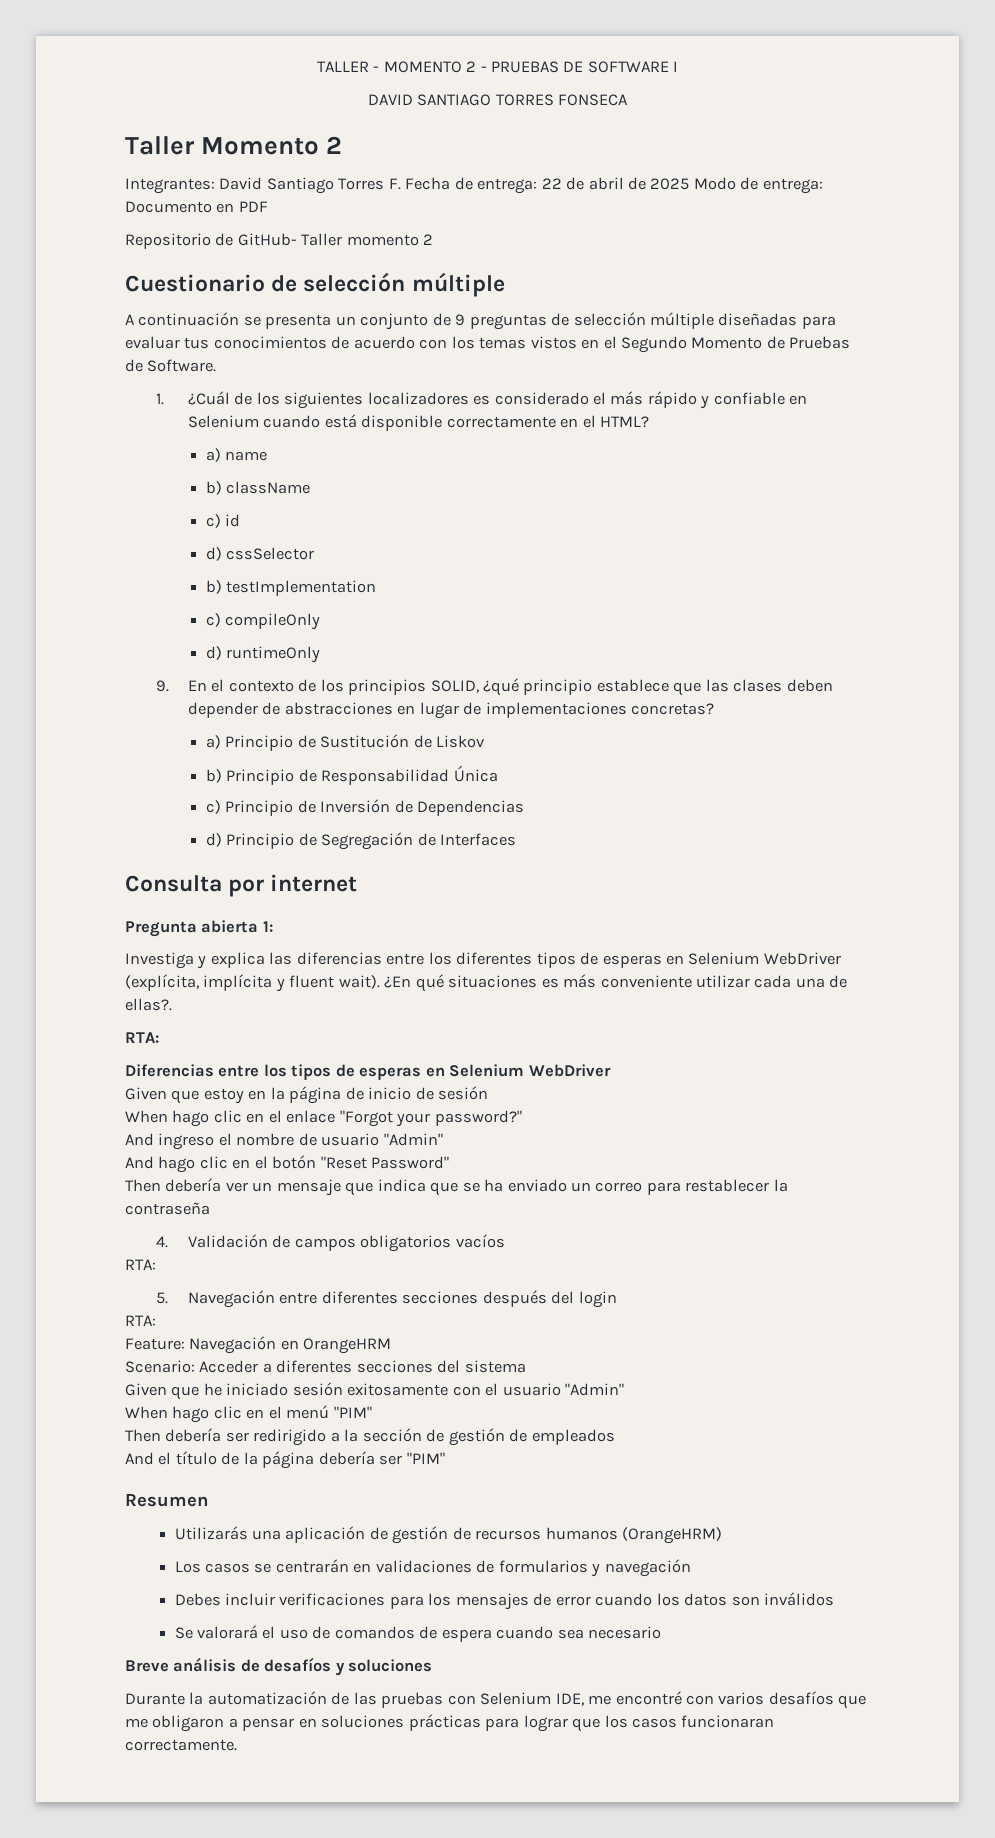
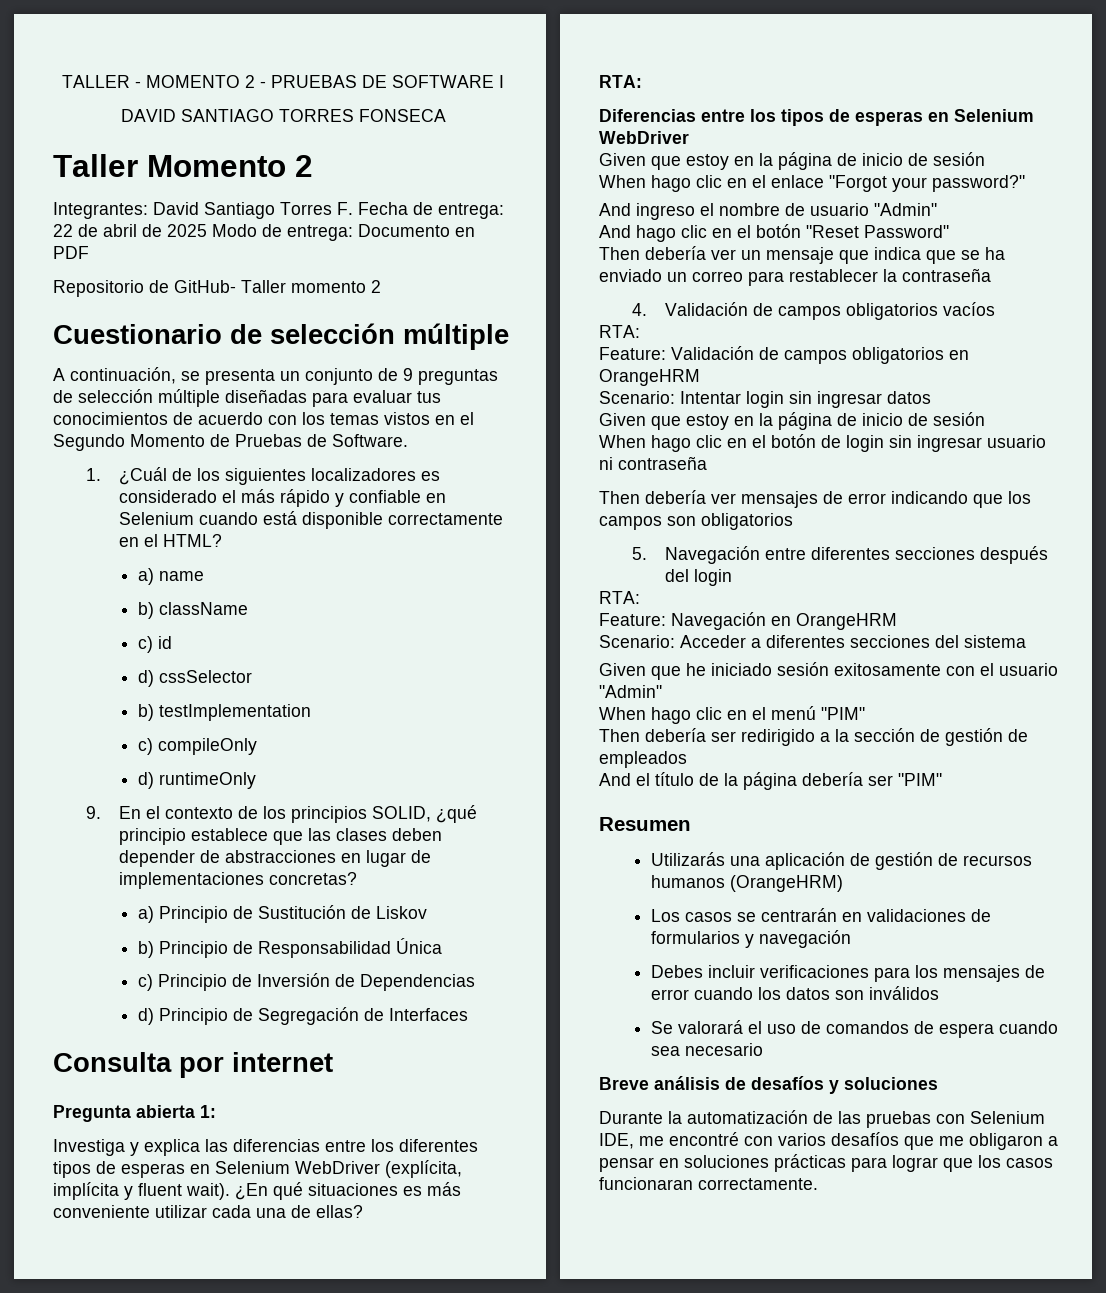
[138,312,240,326] continuación -> [70,367,176,384] continuación,
[125,998,172,1011] ellas?. -> [316,1205,363,1218] ellas?
(156, 1264) none -> [599,346,969,364] [599,369,700,386] [599,391,931,408] [599,412,985,430] [599,434,1046,452] [599,456,707,470] [599,490,1031,508] [599,513,793,530] // Feature: Validación de campos obligatorios en OrangeHRM // Scenario: Intentar login sin ingresar datos // Given que estoy en la página de inicio de sesión // When hago clic en el botón de login sin ingresar usuario ni contraseña // Then debería ver mensajes de error indicando que los campos son obligatorios

